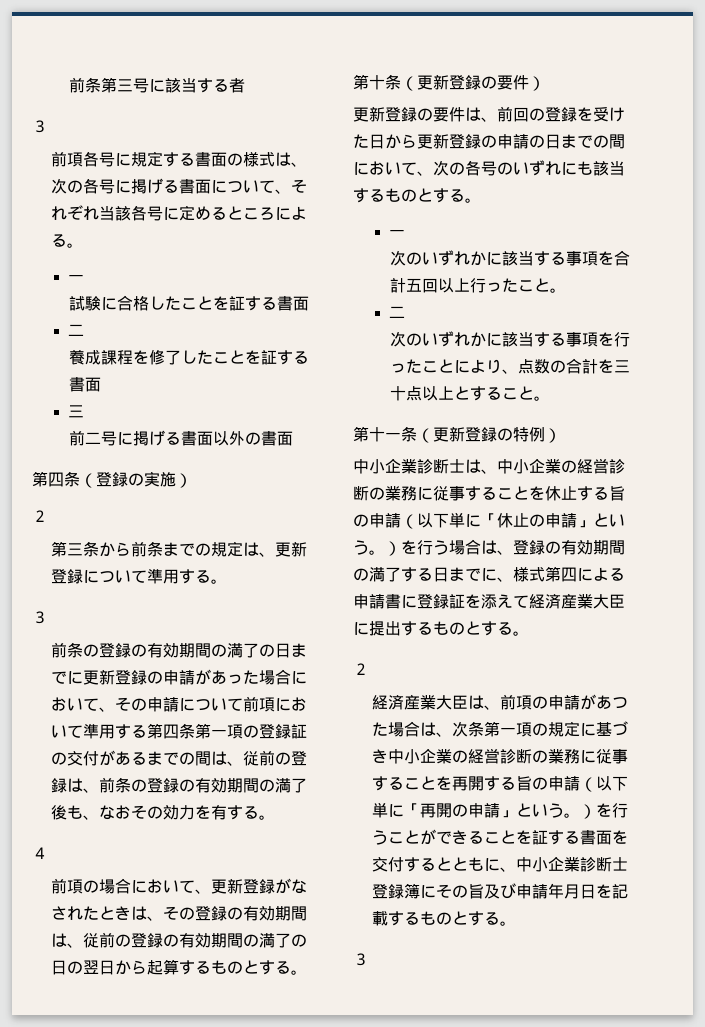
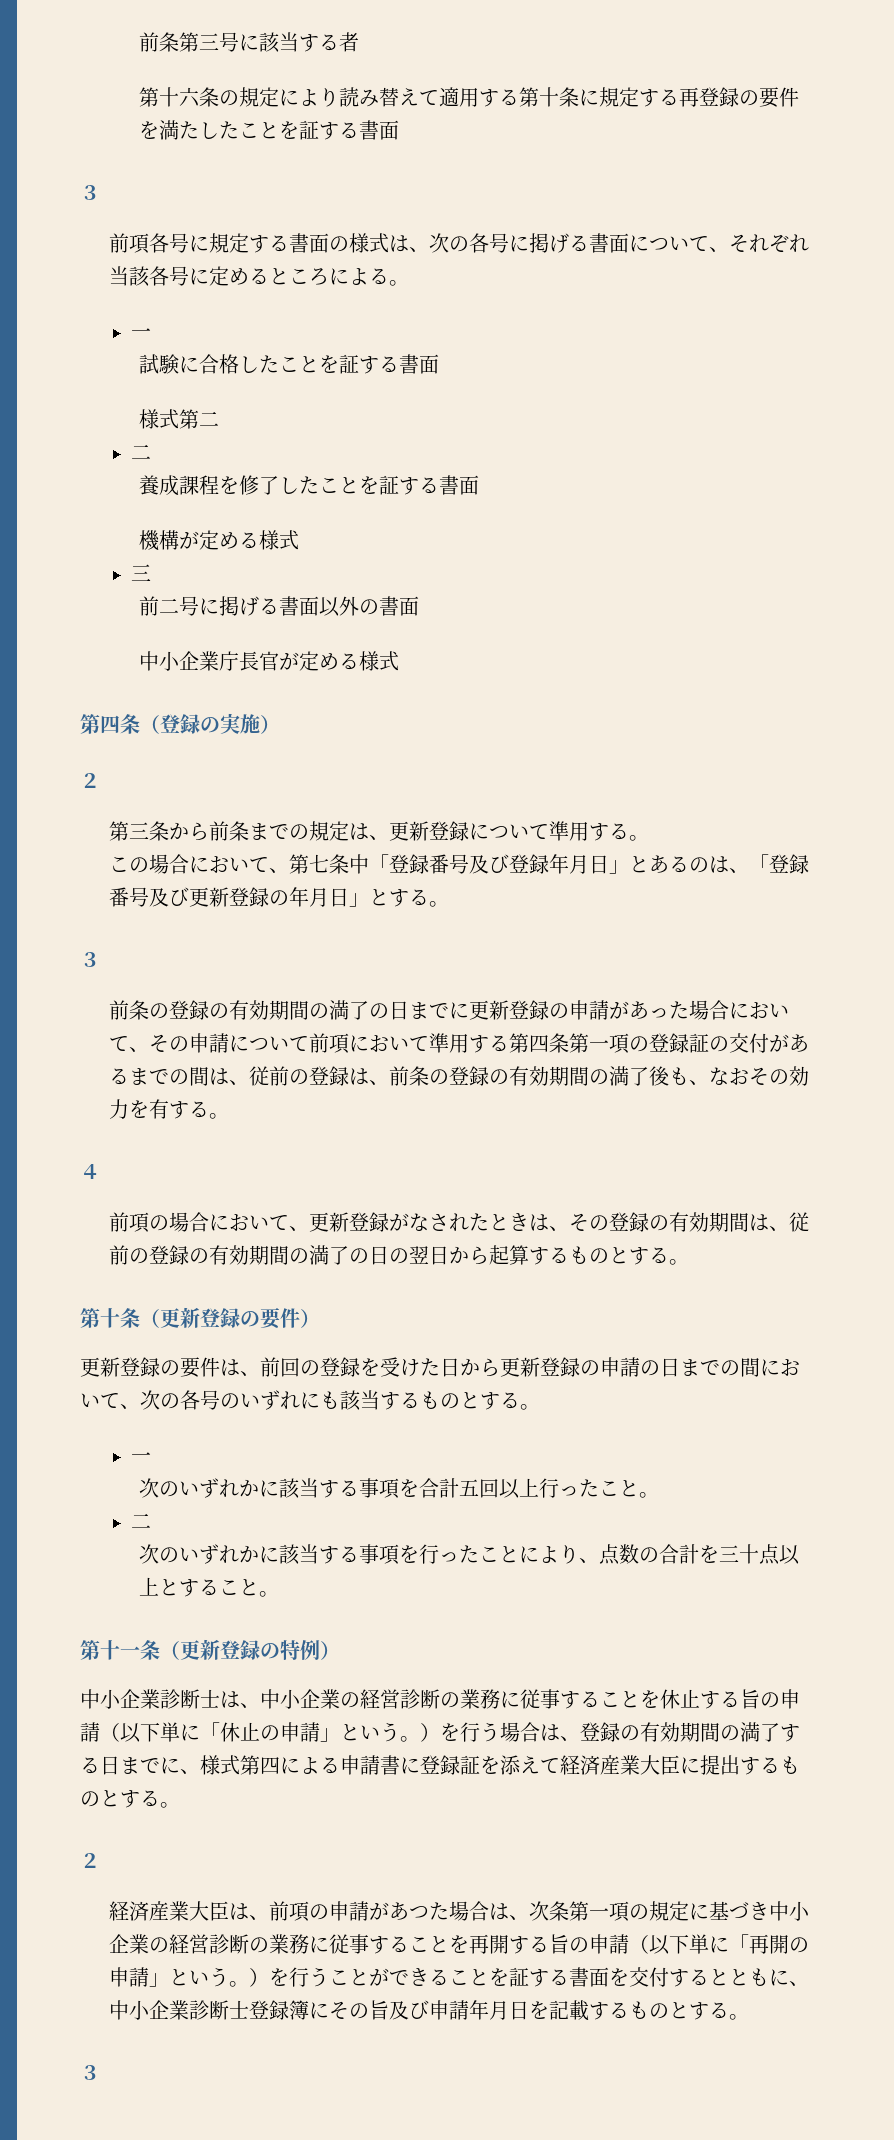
(246, 85) none -> [138,87,799,108] [138,120,399,140] // 第十六条の規定により読み替えて適用する第十条に規定する再登録の要件を満たしたことを証する書面
(310, 303) none -> [138,409,219,429] // 様式第二
(102, 384) none -> [138,530,299,551] // 機構が定める様式
(294, 438) none -> [138,651,399,671] // 中小企業庁長官が定める様式
(227, 581) none -> [109,854,810,874] [109,887,450,907] // この場合において、第七条中「登録番号及び登録年月日」とあるのは、「登録番号及び更新登録の年月日」とする。

